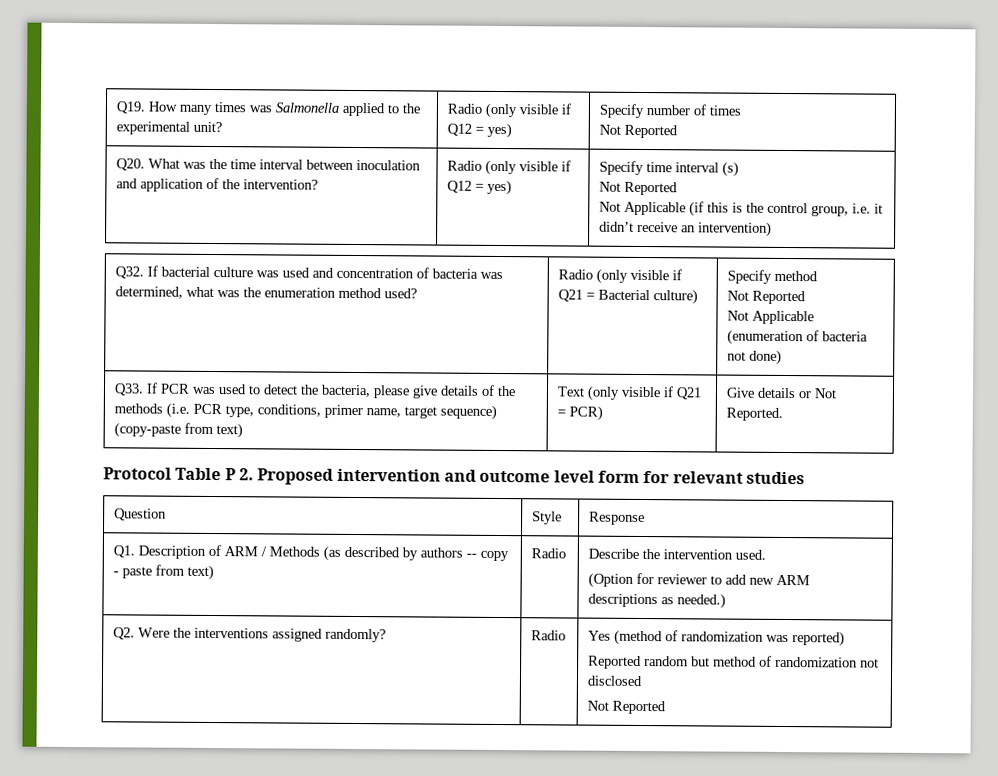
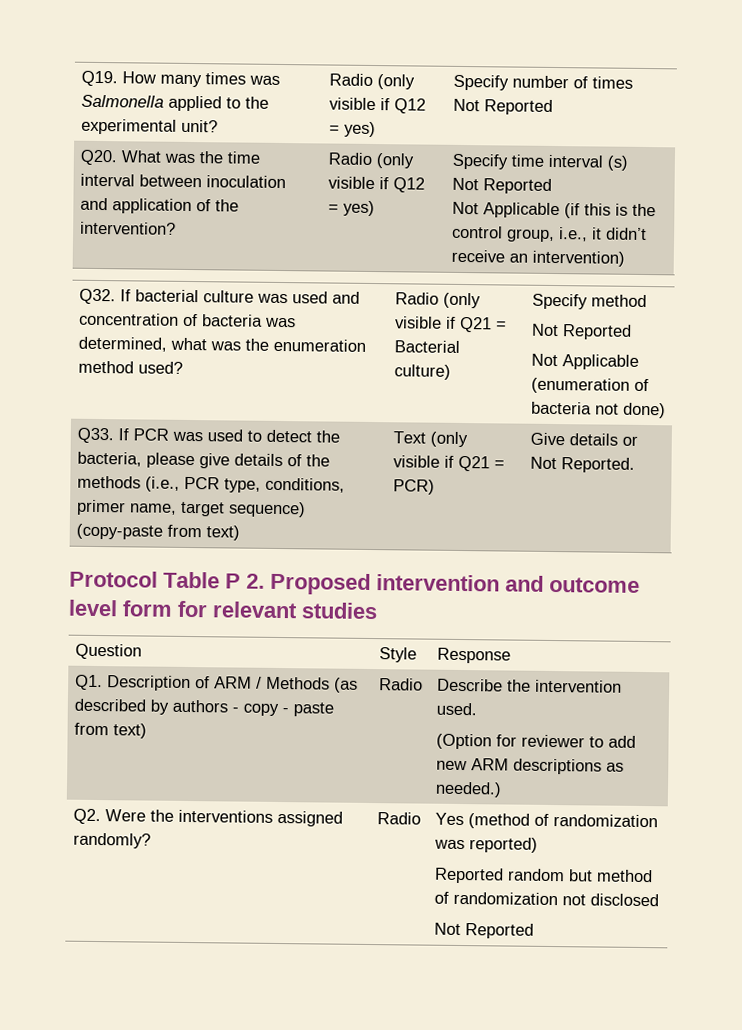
[851,203,871,214] i.e. -> [559,227,589,242] i.e.,
[165,402,190,418] (i.e. -> [145,476,181,492] (i.e.,
[465,553,477,558] -- -> [232,707,240,713] -

